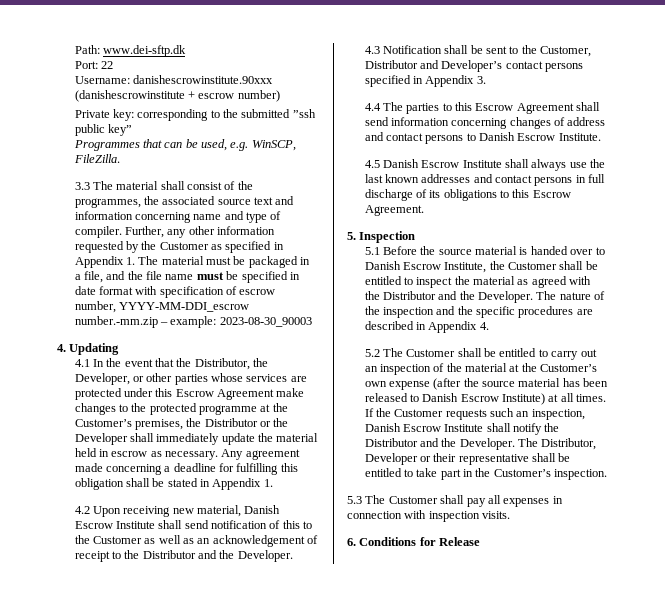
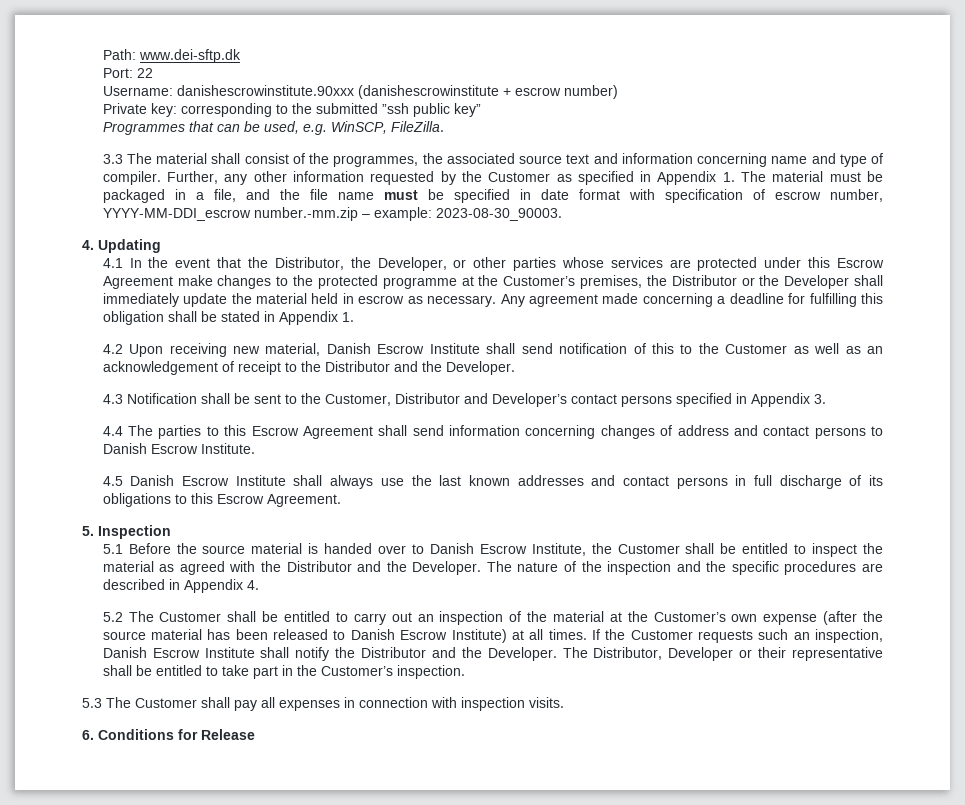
[219,317,312,327] 2023-08-30_90003 -> [435,208,562,221] 2023-08-30_90003.

